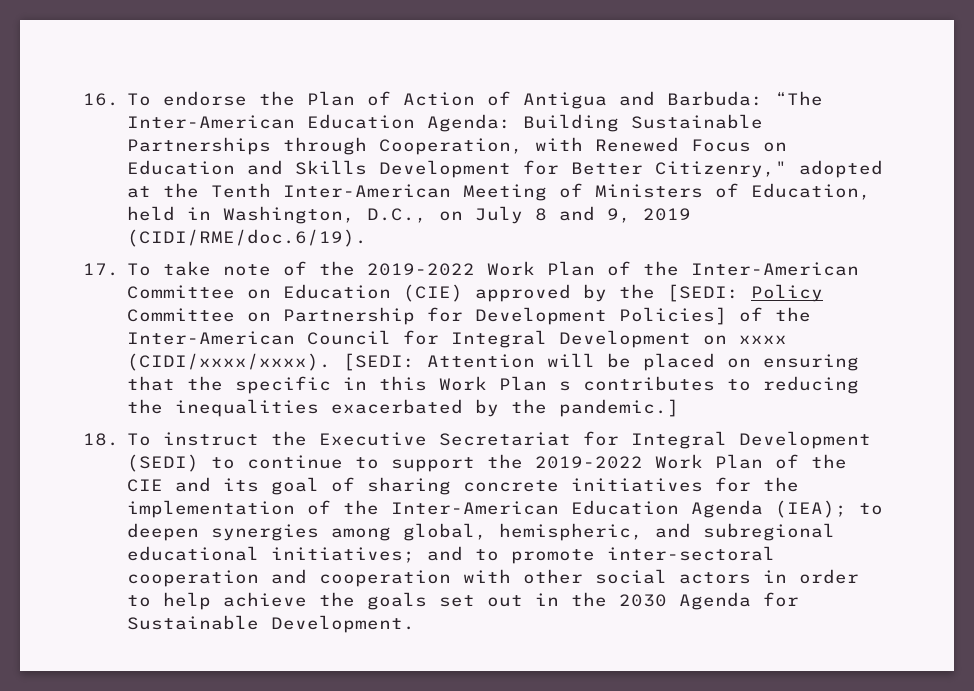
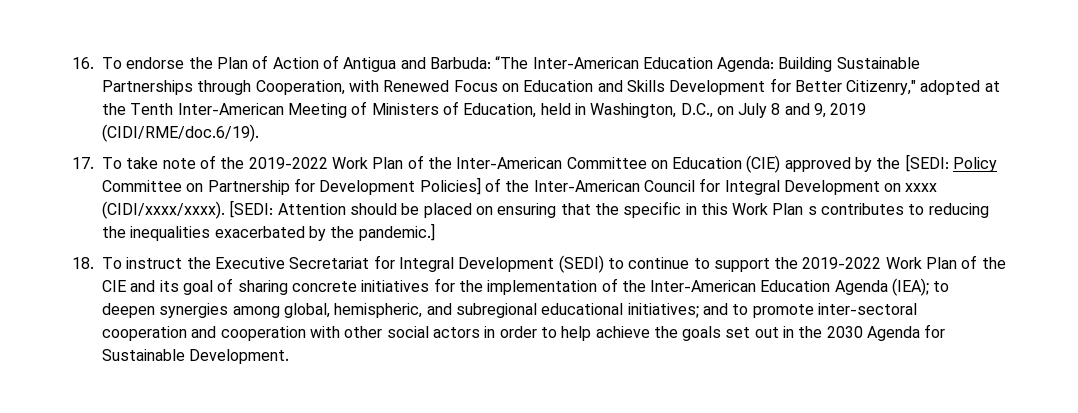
[547,353,596,367] will -> [349,203,397,215] should

